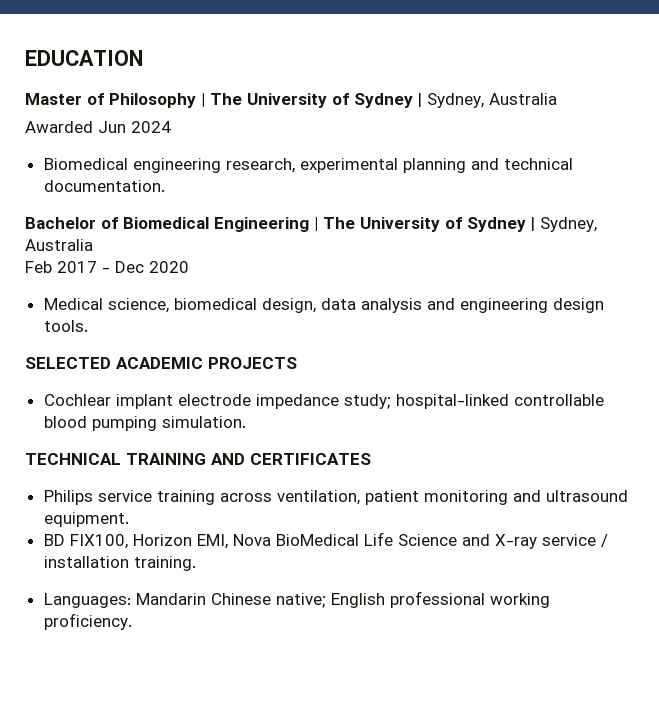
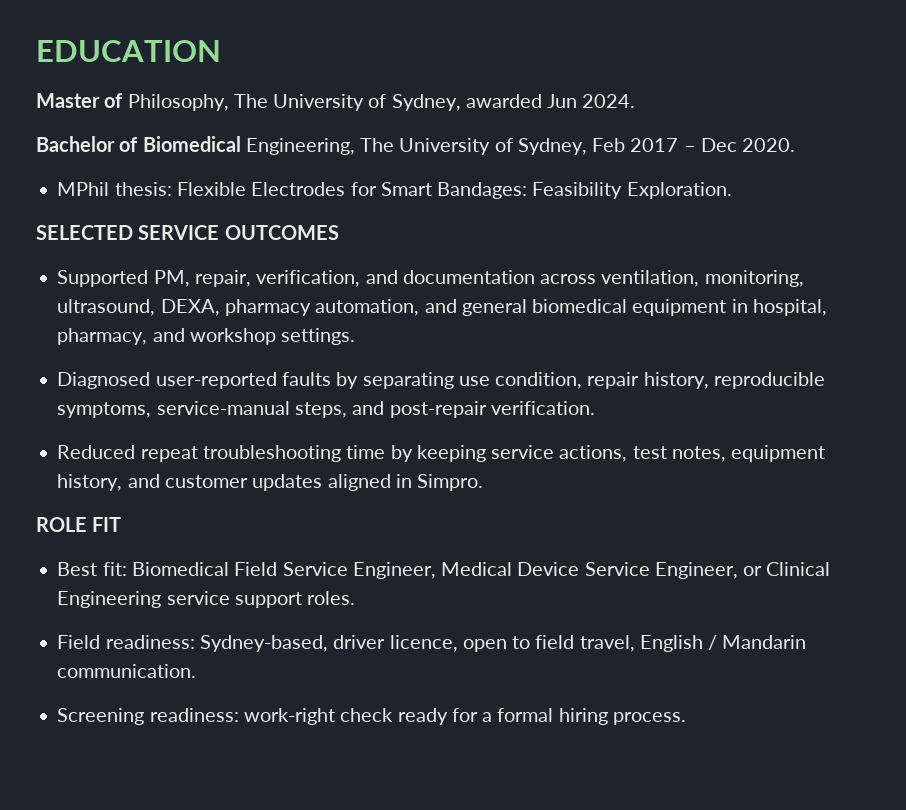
[109,93,557,108] [25,121,171,133] [43,158,573,173] [43,180,165,192] Philosophy | The University of Sydney | Sydney, Australia // Awarded Jun 2024 // Biomedical engineering research, experimental planning and technical documentation. -> [127,94,636,111] Philosophy, The University of Sydney, awarded Jun 2024.
[214,217,597,232] [25,239,93,251] [25,261,189,273] [43,298,604,313] [43,320,88,332] [25,357,297,369] [43,394,604,409] [43,416,246,431] [25,453,371,465] [43,490,628,505] [43,512,129,527] [43,532,608,549] [43,556,196,571] [43,591,550,608] [43,613,132,630] Engineering | The University of Sydney | Sydney, Australia // Feb 2017 - Dec 2020 // Medical science, biomedical design, data analysis and engineering design tools. // SELECTED ACADEMIC PROJECTS // Cochlear implant electrode impedance study; hospital-linked controllable blood pumping simulation. // TECHNICAL TRAINING AND CERTIFICATES // Philips service training across ventilation, patient monitoring and ultrasound equipment. // BD FIX100, Horizon EMI, Nova BioMedical Life Science and X-ray service / installation training. // Languages: Mandarin Chinese native; English professional working proficiency. -> [245,138,796,155] [57,182,732,199] [36,225,339,240] [57,270,804,287] [57,299,827,316] [57,328,356,345] [57,372,825,389] [57,401,595,418] [57,445,826,462] [57,474,484,491] [36,517,122,532] [57,562,831,579] [57,591,356,608] [57,635,807,652] [57,664,197,678] [57,708,686,725] Engineering, The University of Sydney, Feb 2017 – Dec 2020. // MPhil thesis: Flexible Electrodes for Smart Bandages: Feasibility Exploration. // SELECTED SERVICE OUTCOMES // Supported PM, repair, verification, and documentation across ventilation, monitoring, ultrasound, DEXA, pharmacy automation, and general biomedical equipment in hospital, pharmacy, and workshop settings. // Diagnosed user-reported faults by separating use condition, repair history, reproducible symptoms, service-manual steps, and post-repair verification. // Reduced repeat troubleshooting time by keeping service actions, test notes, equipment history, and customer updates aligned in Simpro. // ROLE FIT // Best fit: Biomedical Field Service Engineer, Medical Device Service Engineer, or Clinical Engineering service support roles. // Field readiness: Sydney-based, driver licence, open to field travel, English / Mandarin communication. // Screening readiness: work-right check ready for a formal hiring process.

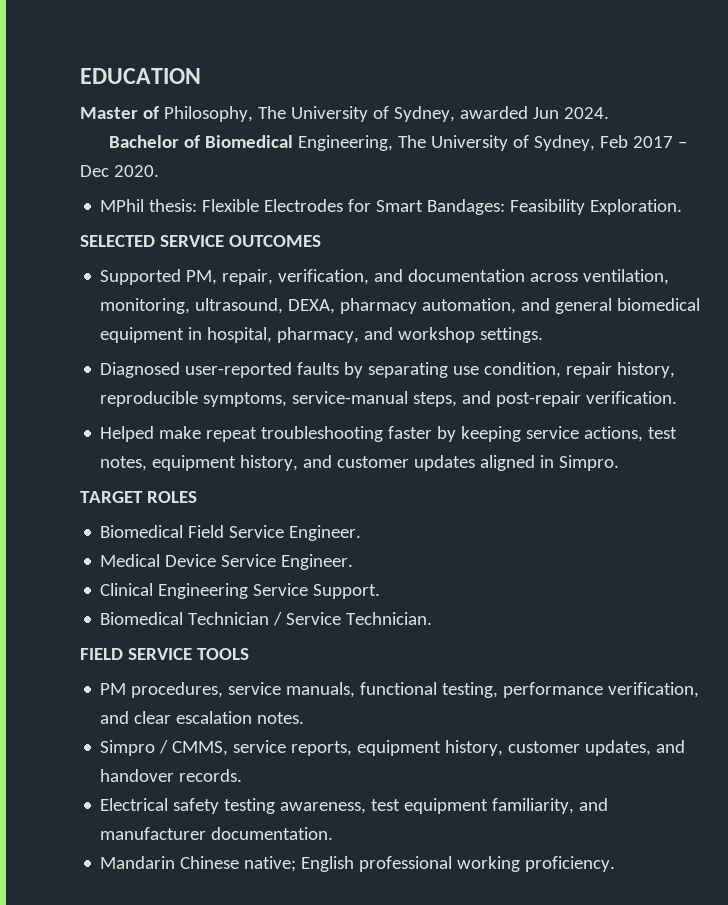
[57,445,136,459] Reduced -> [100,426,202,442] Helped make
[346,445,386,459] time -> [388,426,433,439] faster
[36,517,122,532] [57,562,127,576] ROLE FIT // Best fit: -> [80,491,197,503] TARGET ROLES //
[352,562,436,579] Engineer, -> [289,525,362,541] Engineer. //
[654,562,831,579] [57,591,356,608] [57,635,807,652] [57,664,197,678] [57,708,686,725] Engineer, or Clinical Engineering service support roles. // Field readiness: Sydney-based, driver licence, open to field travel, English / Mandarin communication. // Screening readiness: work-right check ready for a formal hiring process. -> [281,554,354,570] [100,583,381,599] [100,612,433,626] [80,648,249,660] [100,682,700,698] [100,711,305,724] [100,740,686,756] [100,769,243,782] [100,798,609,814] [100,827,334,840] [100,856,616,872] Engineer. // Clinical Engineering Service Support. // Biomedical Technician / Service Technician. // FIELD SERVICE TOOLS // PM procedures, service manuals, functional testing, performance verification, and clear escalation notes. // Simpro / CMMS, service reports, equipment history, customer updates, and handover records. // Electrical safety testing awareness, test equipment familiarity, and manufacturer documentation. // Mandarin Chinese native; English professional working proficiency.

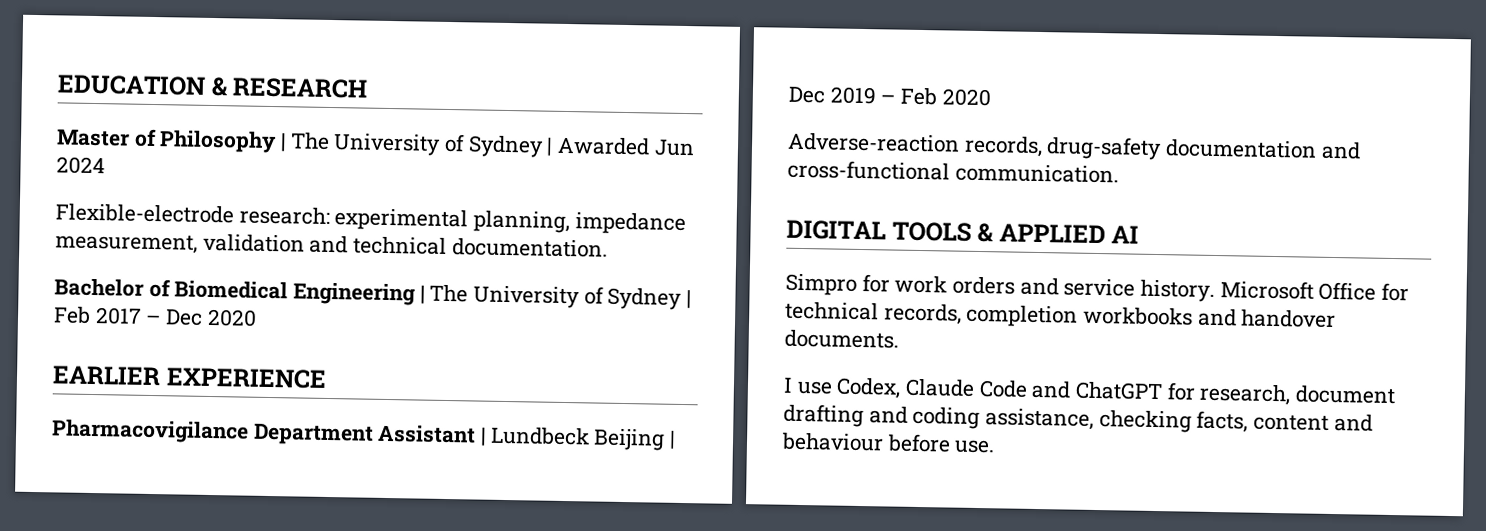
(201, 76) none -> [210,76,369,99] & RESEARCH
[163,106,609,122] Philosophy, The University of Sydney, awarded Jun 2024. -> [159,130,695,158] [56,156,105,175] [55,203,686,236] [55,233,608,258] Philosophy | The University of Sydney | Awarded Jun 2024 // Flexible-electrode research: experimental planning, impedance measurement, validation and technical documentation.
[298,135,596,151] Engineering, The University of Sydney, -> [293,282,693,310] Engineering | The University of Sydney |
[113,165,159,177] [100,199,683,215] [80,235,321,247] [100,269,670,285] [100,298,701,314] [100,327,544,343] [100,362,676,378] [100,391,678,407] [100,426,678,442] [100,455,620,471] [80,491,197,503] [100,525,362,541] [100,554,354,570] [100,583,381,599] [100,612,433,626] [80,648,249,660] [100,682,700,698] [100,711,305,724] [100,740,686,756] [100,769,243,782] [100,798,609,814] [100,827,334,840] [100,856,616,872] 2020. // MPhil thesis: Flexible Electrodes for Smart Bandages: Feasibility Exploration. // SELECTED SERVICE OUTCOMES // Supported PM, repair, verification, and documentation across ventilation, monitoring, ultrasound, DEXA, pharmacy automation, and general biomedical equipment in hospital, pharmacy, and workshop settings. // Diagnosed user-reported faults by separating use condition, repair history, reproducible symptoms, service-manual steps, and post-repair verification. // Helped make repeat troubleshooting faster by keeping service actions, test notes, equipment history, and customer updates aligned in Simpro. // TARGET ROLES // Biomedical Field Service Engineer. // Medical Device Service Engineer. // Clinical Engineering Service Support. // Biomedical Technician / Service Technician. // FIELD SERVICE TOOLS // PM procedures, service manuals, functional testing, performance verification, and clear escalation notes. // Simpro / CMMS, service reports, equipment history, customer updates, and handover records. // Electrical safety testing awareness, test equipment familiarity, and manufacturer documentation. // Mandarin Chinese native; English professional working proficiency. -> [206,308,257,327] [52,365,327,389] [51,419,677,451] [788,86,992,107] [787,132,1361,161] [787,159,1119,184] [786,219,1140,244] [785,273,1410,303] [785,301,1337,329] [784,329,899,349] [783,377,1397,406] [783,403,1373,433] [781,432,996,454] 2020 // EARLIER EXPERIENCE // Pharmacovigilance Department Assistant | Lundbeck Beijing | Dec 2019 – Feb 2020 // Adverse-reaction records, drug-safety documentation and cross-functional communication. // DIGITAL TOOLS & APPLIED AI // Simpro for work orders and service history. Microsoft Office for technical records, completion workbooks and handover documents. // I use Codex, Claude Code and ChatGPT for research, document drafting and coding assistance, checking facts, content and behaviour before use.

